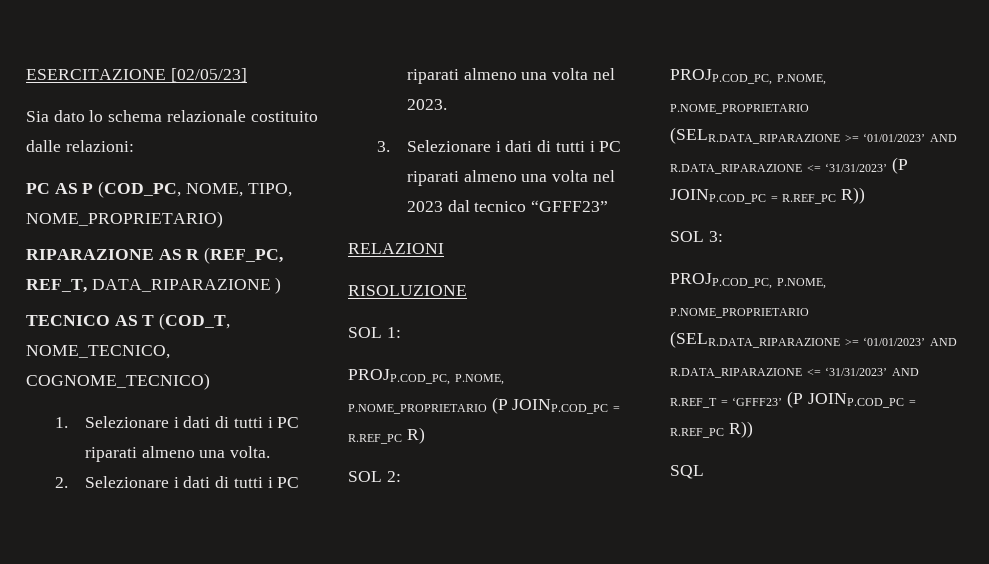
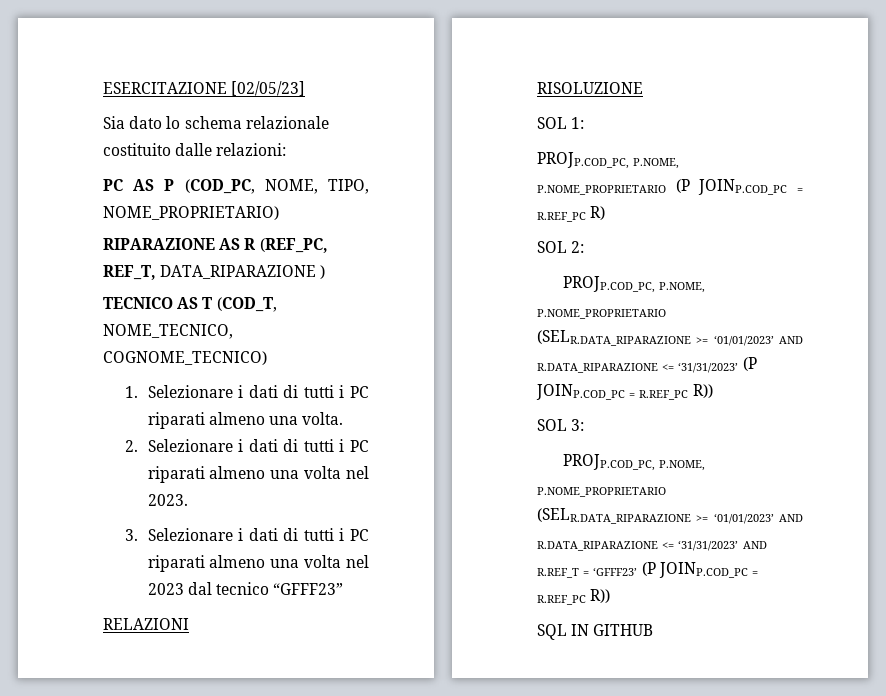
(704, 472) none -> [571,624,654,636] IN GITHUB

